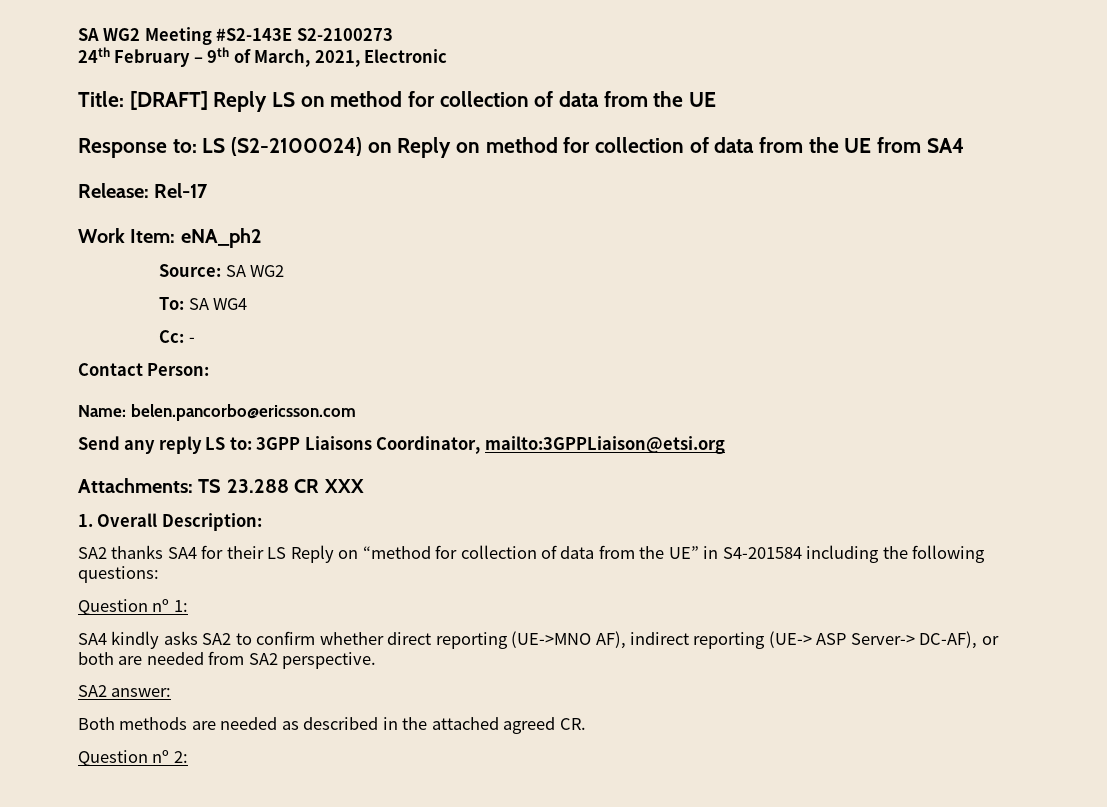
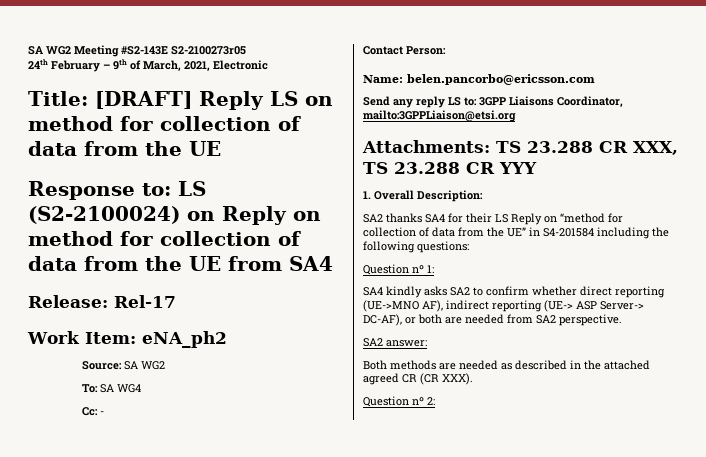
[296,28,393,41] S2-2100273 -> [171,46,246,55] S2-2100273r05
[323,479,364,493] XXX -> [633,141,678,155] [363,162,537,174] XXX, TS 23.288 CR YYY
[559,718,586,730] CR. -> [402,373,473,385] CR (CR XXX).

